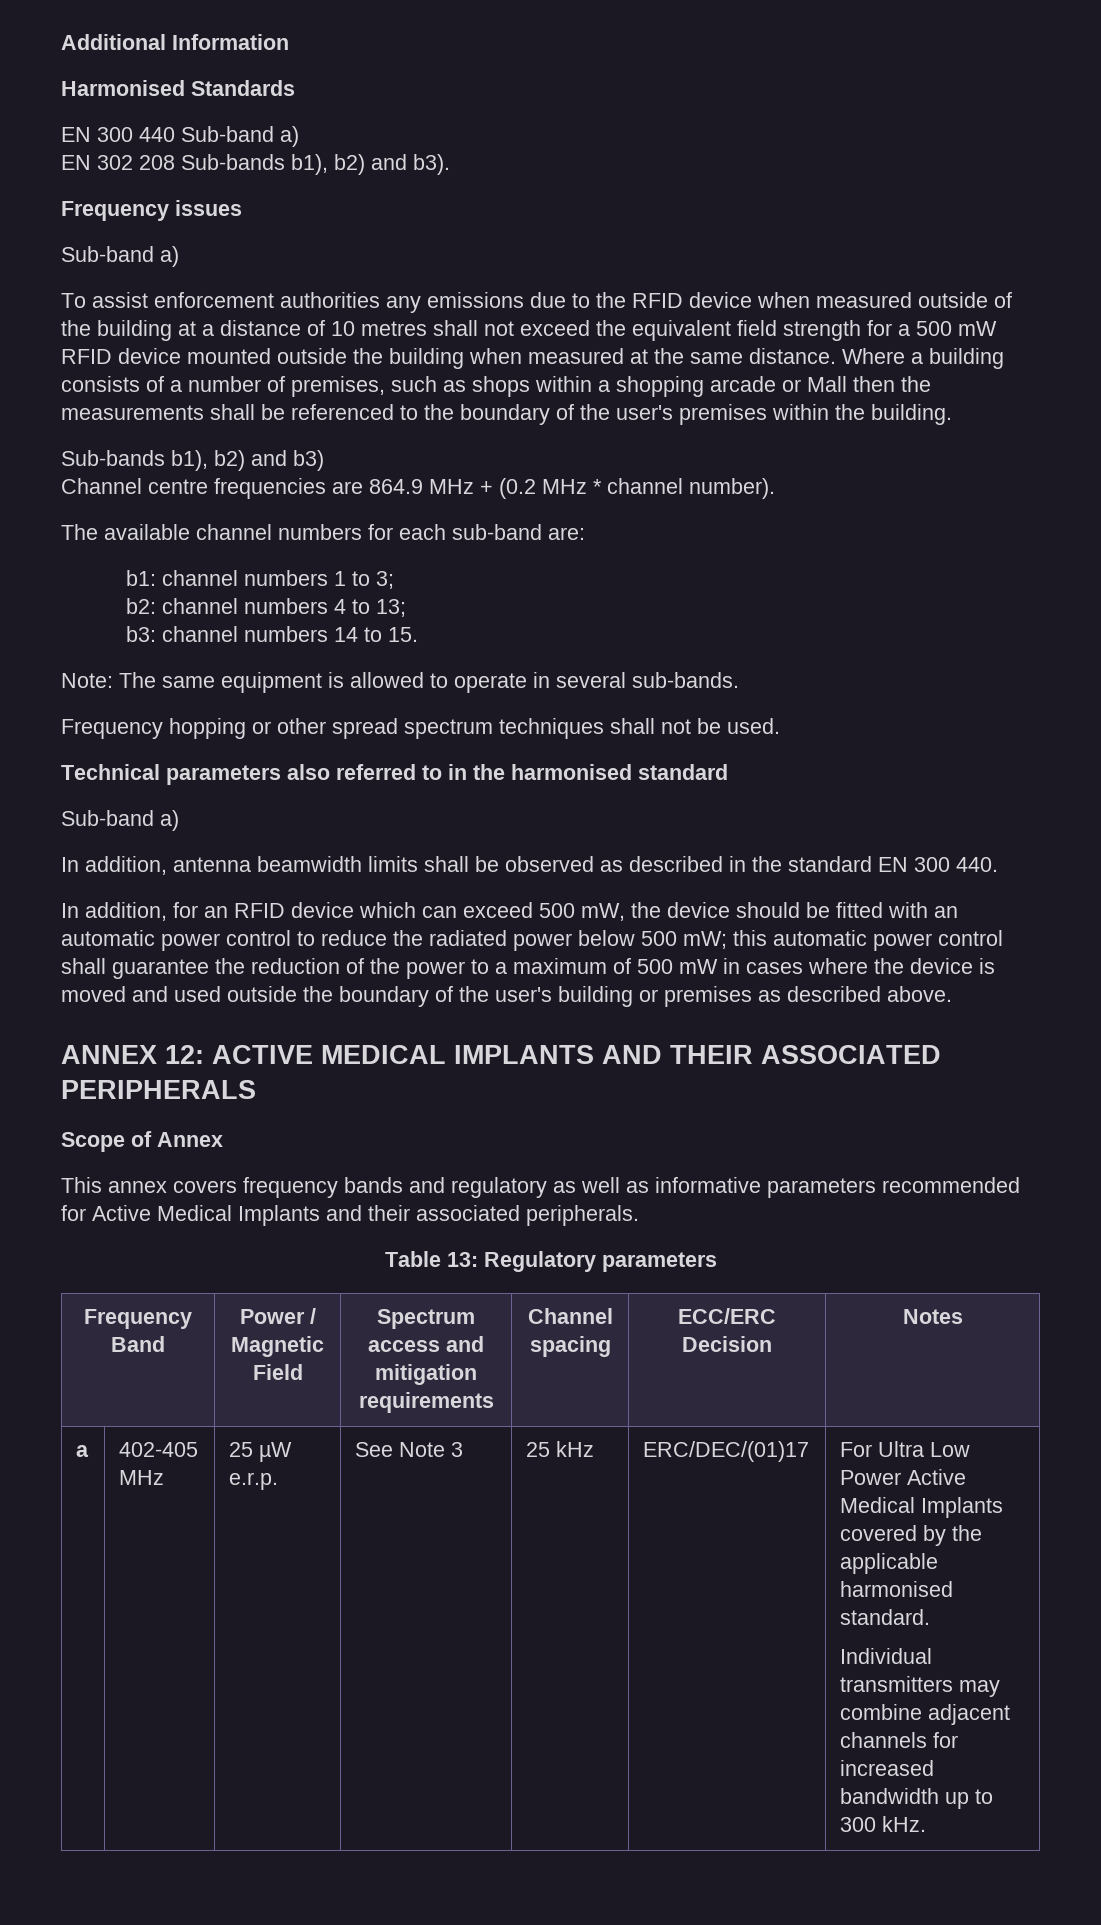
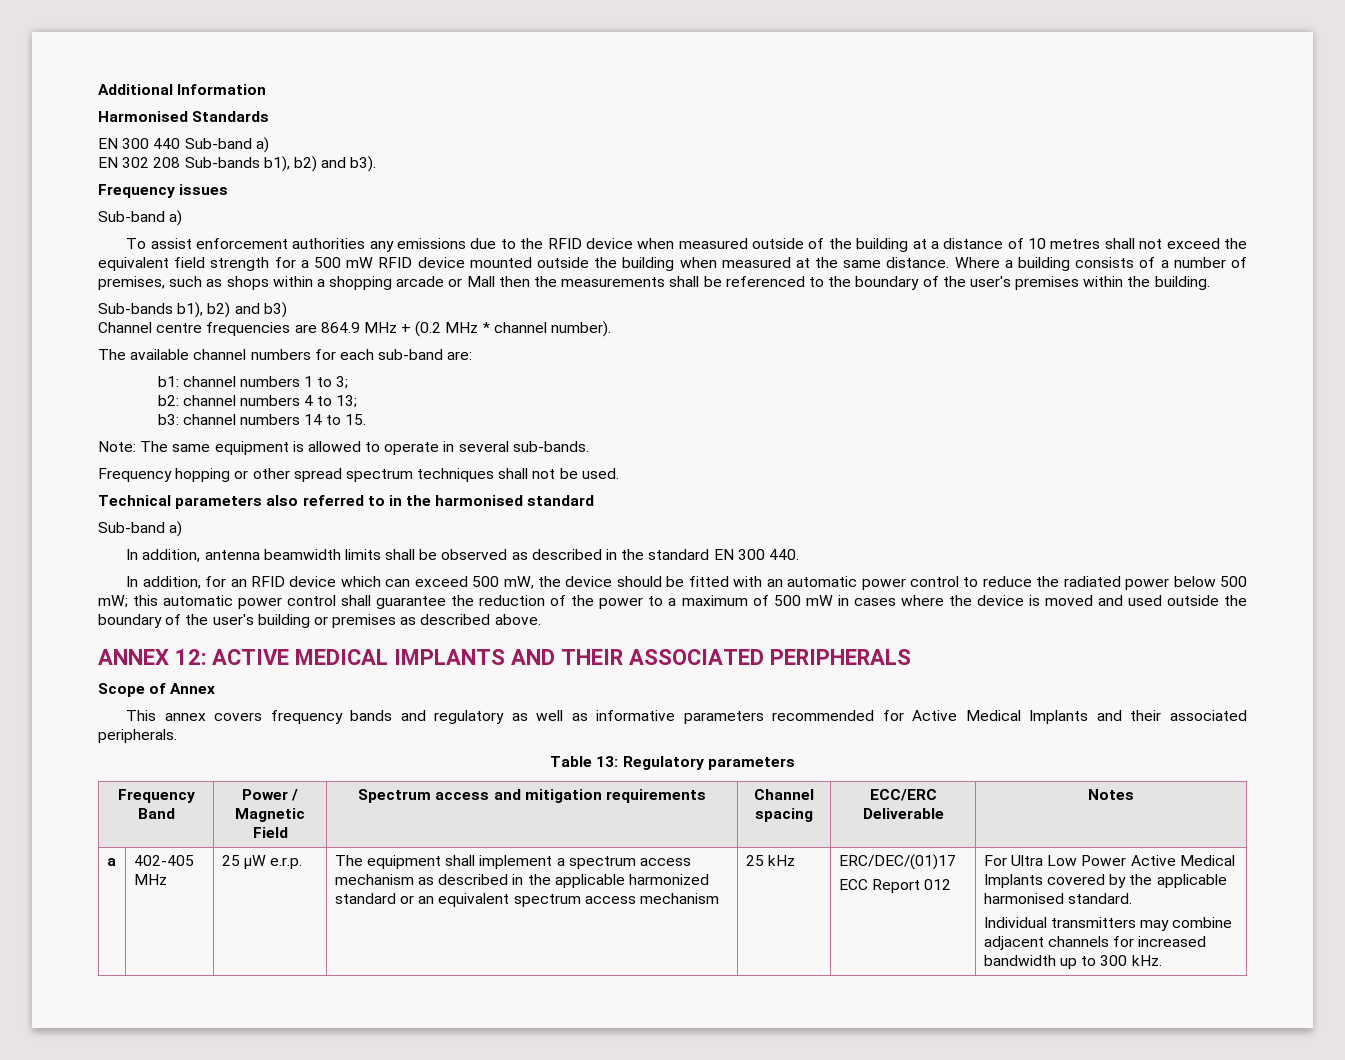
[682,1336,772,1352] Decision -> [862,808,944,819] Deliverable
[355,1442,464,1457] See Note 3 -> [334,855,692,869] [334,874,710,888] [334,893,720,907] The equipment shall implement a spectrum access mechanism as described in the applicable harmonized standard or an equivalent spectrum access mechanism
(810, 1451) none -> [838,879,952,893] // ECC Report 012

